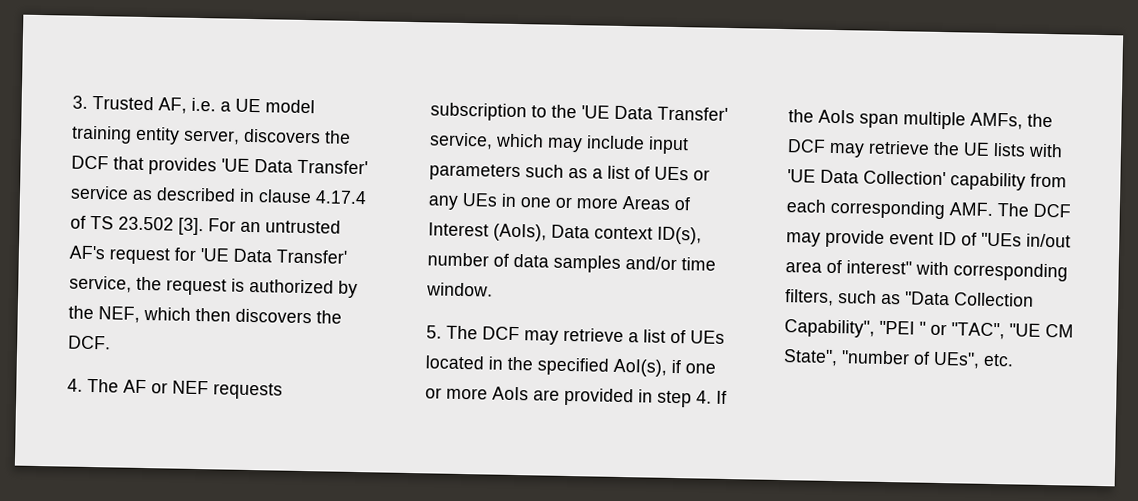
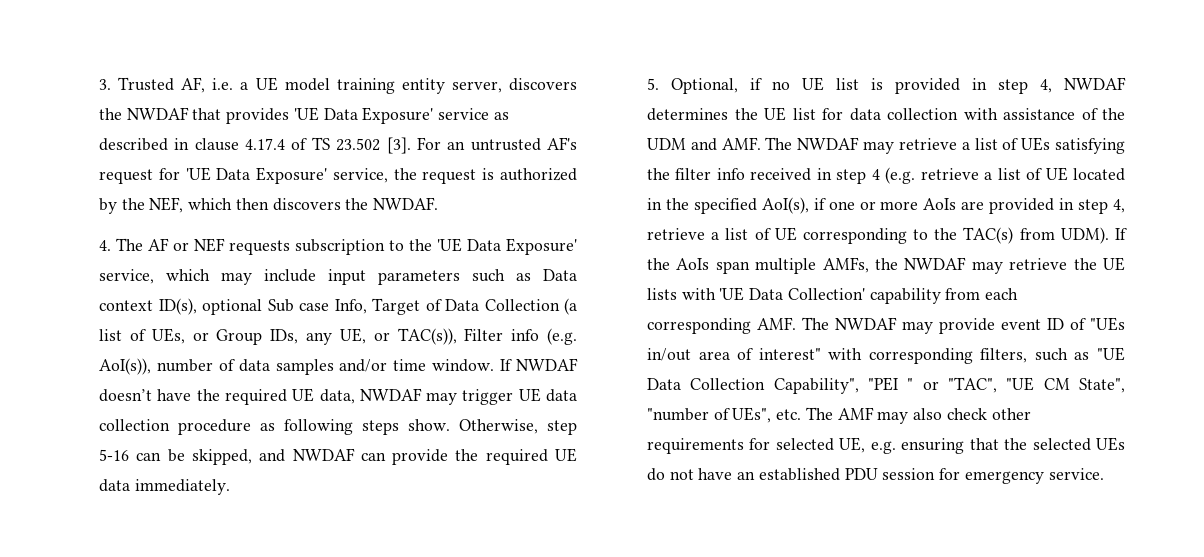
[71,155,110,170] DCF -> [126,107,189,120] NWDAF
[297,159,369,175] Transfer' -> [362,107,434,124] Exposure'
[276,249,348,264] Transfer' -> [256,167,328,184] Exposure'
[68,335,112,350] DCF. -> [373,197,439,210] NWDAF.
[657,106,729,121] Transfer' -> [505,238,577,255] Exposure'
[592,165,711,181] [428,192,692,211] [428,222,703,245] a list of UEs or any UEs in one or more Areas of Interest (AoIs), Data context ID(s), -> [543,269,577,281] [99,298,577,315] [99,328,578,345] [99,358,152,375] Data context ID(s), optional Sub case Info, Target of Data Collection (a list of UEs, or Group IDs, any UE, or TAC(s)), Filter info (e.g. AoI(s)),
[426,325,521,341] // 5. The DCF -> [500,358,578,371] [99,388,578,405] [99,419,578,435] [99,448,578,465] [99,479,230,495] [647,77,1126,94] [647,107,1125,121] [647,137,860,151] If NWDAF doesn’t have the required UE data, NWDAF may trigger UE data collection procedure as following steps show. Otherwise, step 5-16 can be skipped, and NWDAF can provide the required UE data immediately. // 5. Optional, if no UE list is provided in step 4, NWDAF determines the UE list for data collection with assistance of the UDM and AMF. The NWDAF
(726, 337) none -> [1055,138,1125,154] [647,167,1068,184] satisfying the filter info received in step 4 (e.g. retrieve a list of UE
[696,390,713,404] 4. -> [1113,199,1125,213] [647,227,1109,244] 4, retrieve a list of UE corresponding to the TAC(s) from UDM).
[787,139,827,153] DCF -> [904,257,967,270] NWDAF
[1033,203,1072,218] DCF -> [835,317,898,330] NWDAF
[905,291,951,306] "Data -> [1097,347,1125,361] [647,378,682,390] "UE Data
(1015, 360) none -> [805,407,1031,424] [647,437,1125,454] [647,468,1104,484] The AMF may also check other requirements for selected UE, e.g. ensuring that the selected UEs do not have an established PDU session for emergency service.

